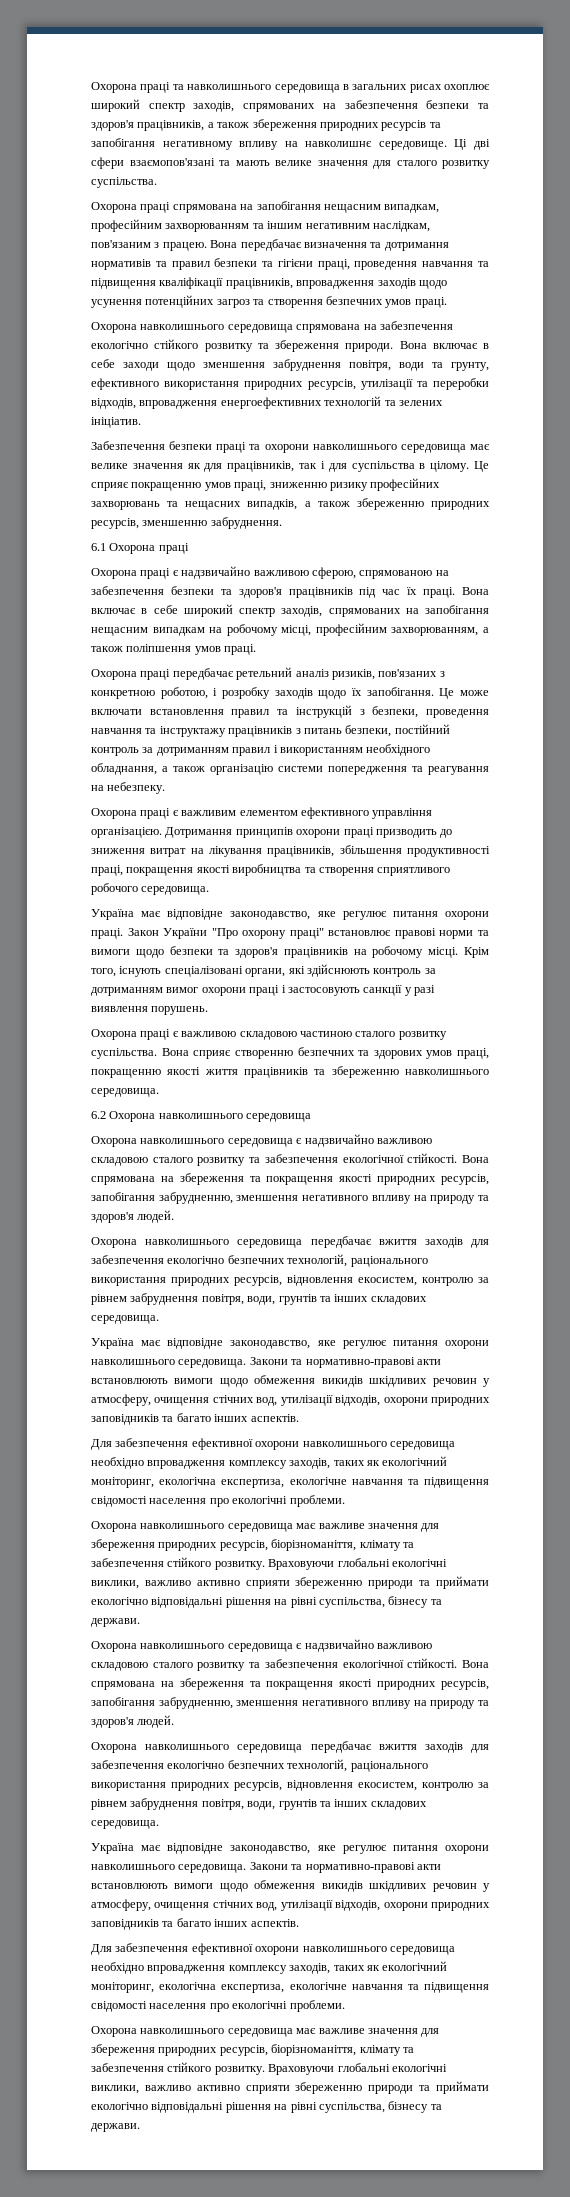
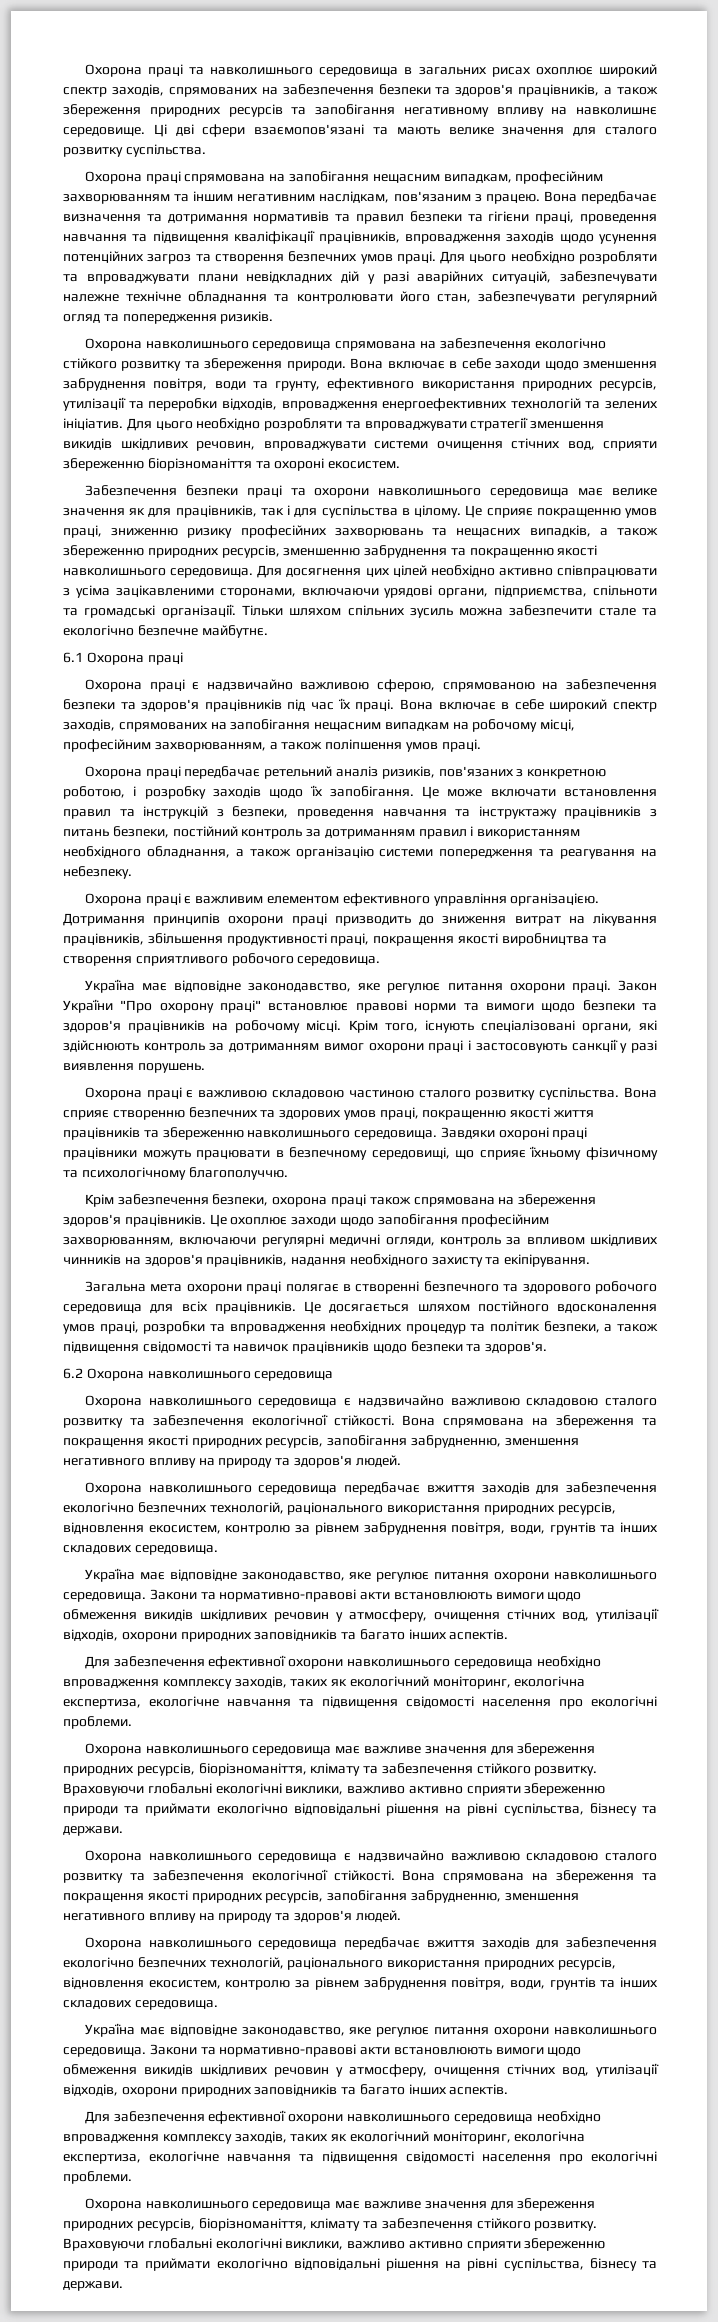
(447, 302) none -> [440,251,658,264] [63,271,657,284] [63,291,657,304] [63,311,274,324] Для цього необхідно розробляти та впроваджувати плани невідкладних дій у разі аварійних ситуацій, забезпечувати належне технічне обладнання та контролювати його стан, забезпечувати регулярний огляд та попередження ризиків.
(141, 422) none -> [126,417,605,431] [63,438,657,451] [63,458,401,471] Для цього необхідно розробляти та впроваджувати стратегії зменшення викидів шкідливих речовин, впроваджувати системи очищення стічних вод, сприяти збереженню біорізноманіття та охороні екосистем.
[210,517,282,529] забруднення. -> [364,545,598,558] [63,565,657,578] [63,585,657,598] [63,604,657,618] [63,625,268,638] забруднення та покращенню якості навколишнього середовища. Для досягнення цих цілей необхідно активно співпрацювати з усіма зацікавленими сторонами, включаючи урядові органи, підприємства, спільноти та громадські організації. Тільки шляхом спільних зусиль можна забезпечити стале та екологічно безпечне майбутнє.
(159, 1092) none -> [440,1127,588,1140] [63,1146,658,1160] [63,1167,288,1180] [84,1194,597,1207] [63,1214,550,1227] [63,1234,658,1247] [63,1254,591,1267] [84,1281,657,1294] [63,1301,657,1314] [63,1321,658,1334] [63,1341,548,1354] Завдяки охороні праці працівники можуть працювати в безпечному середовищі, що сприяє їхньому фізичному та психологічному благополуччю. // Крім забезпечення безпеки, охорона праці також спрямована на збереження здоров'я працівників. Це охоплює заходи щодо запобігання професійним захворюванням, включаючи регулярні медичні огляди, контроль за впливом шкідливих чинників на здоров'я працівників, надання необхідного захисту та екіпірування. // Загальна мета охорони праці полягає в створенні безпечного та здорового робочого середовища для всіх працівників. Це досягається шляхом постійного вдосконалення умов праці, розробки та впровадження необхідних процедур та політик безпеки, а також підвищення свідомості та навичок працівників щодо безпеки та здоров'я.

